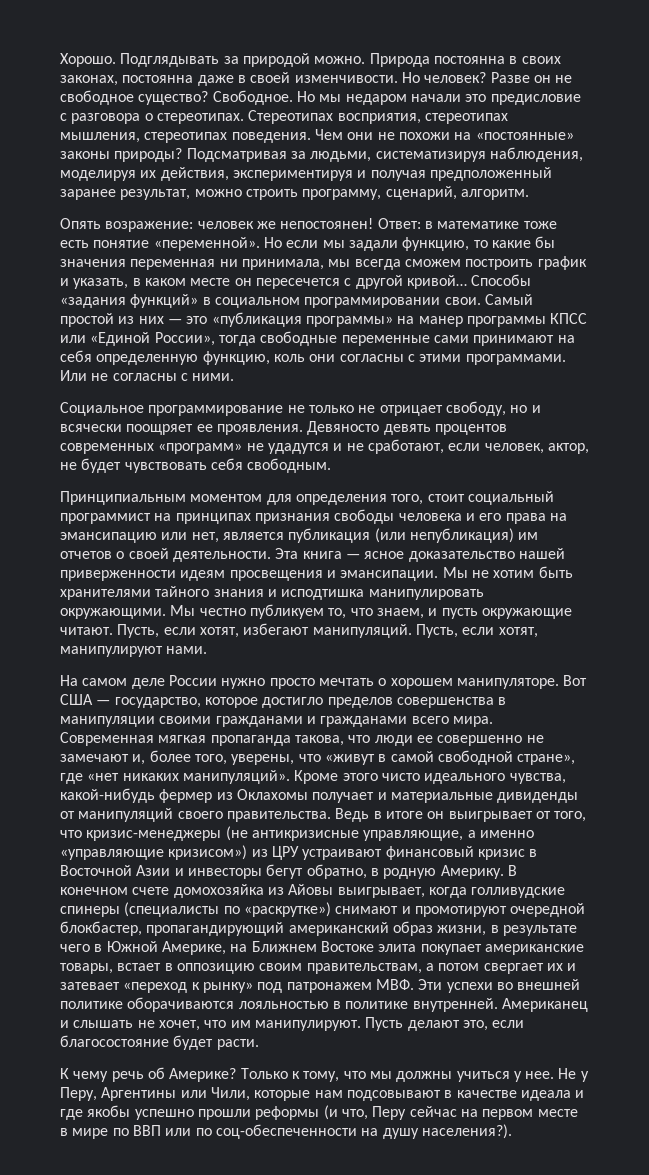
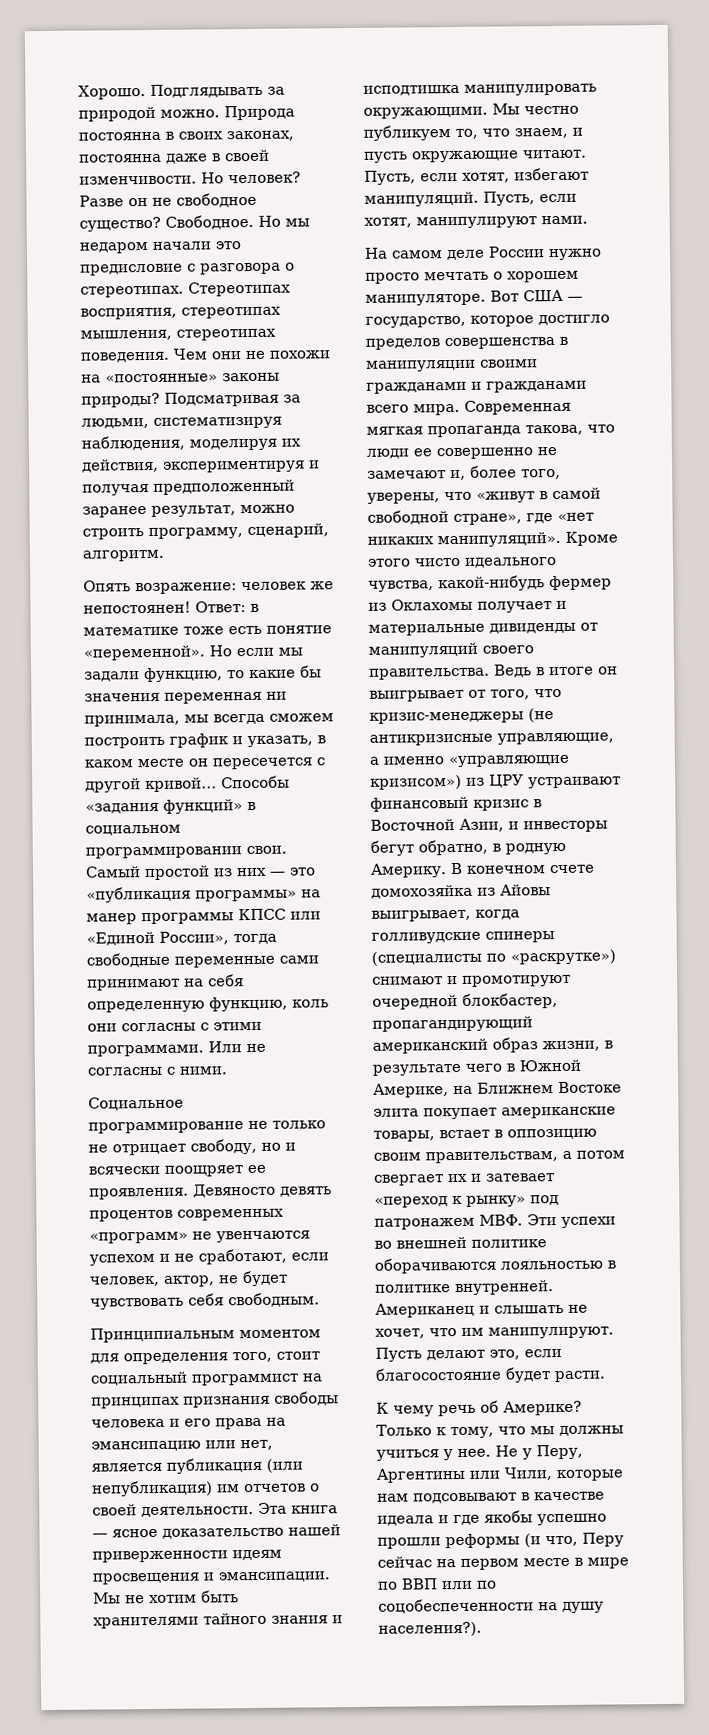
[267,443,329,454] удадутся -> [216,1230,310,1243] [89,1253,155,1266] увенчаются успехом
[136,865,171,876] Азии -> [459,818,504,832] Азии,
[215,1124,357,1139] соц-обеспеченности -> [378,1598,534,1614] соцобеспеченности

